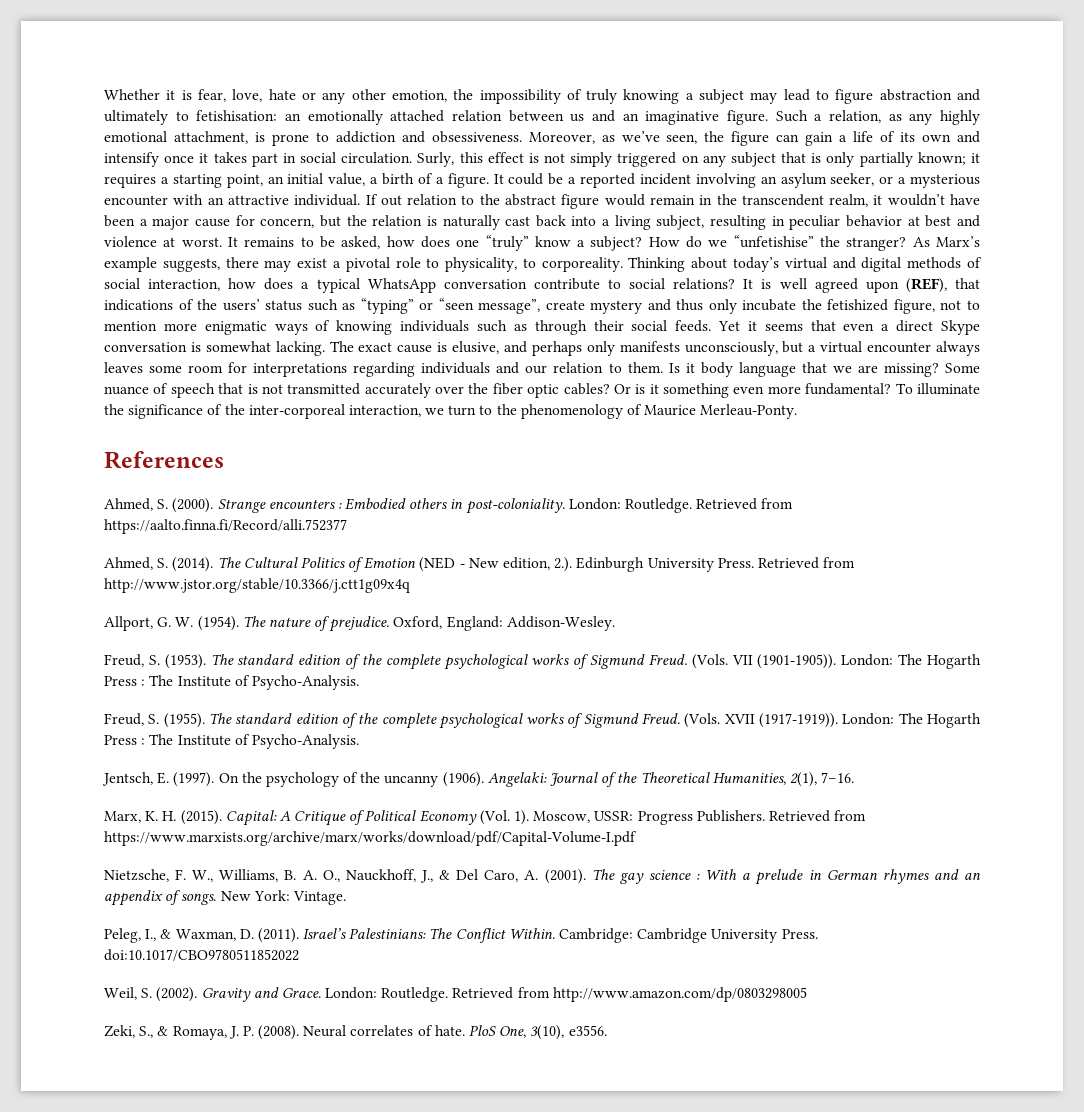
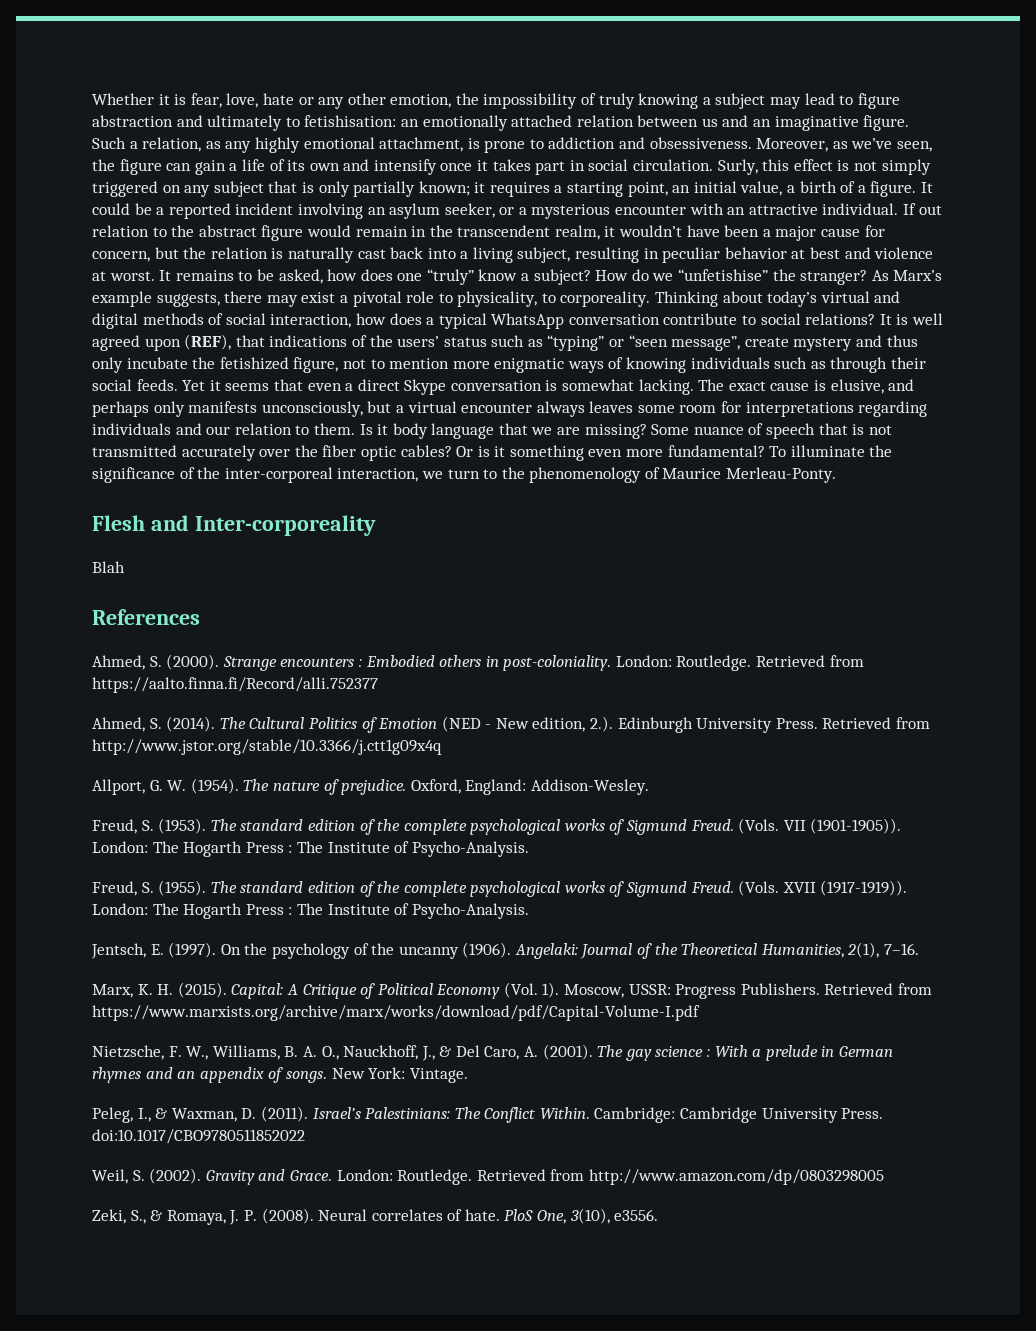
(798, 411) none -> [92,515,376,536] [92,561,125,573] // Flesh and Inter-corporeality // Blah

